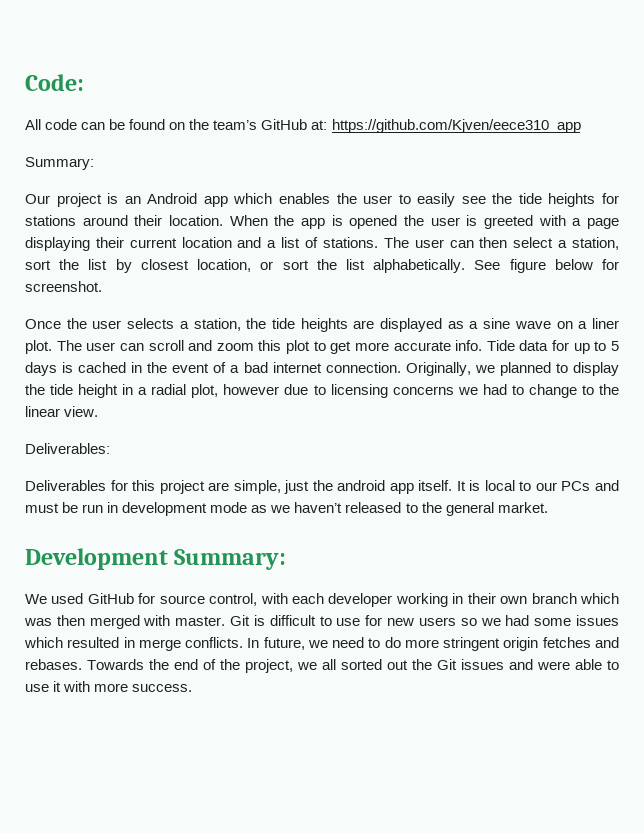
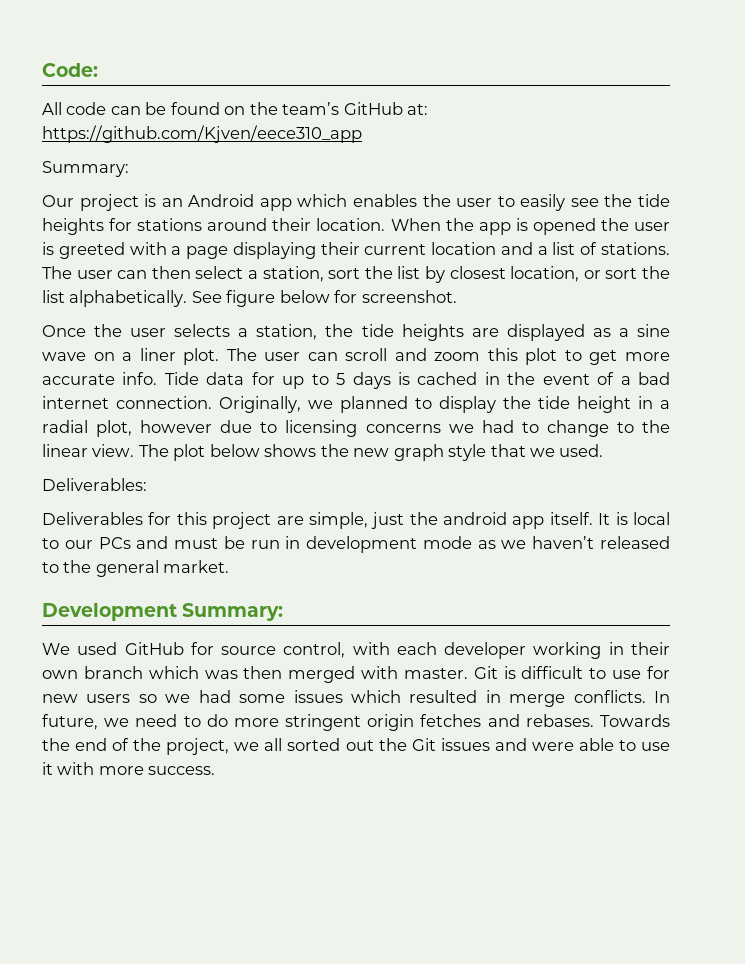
(99, 411) none -> [138,444,604,461] The plot below shows the new graph style that we used.

